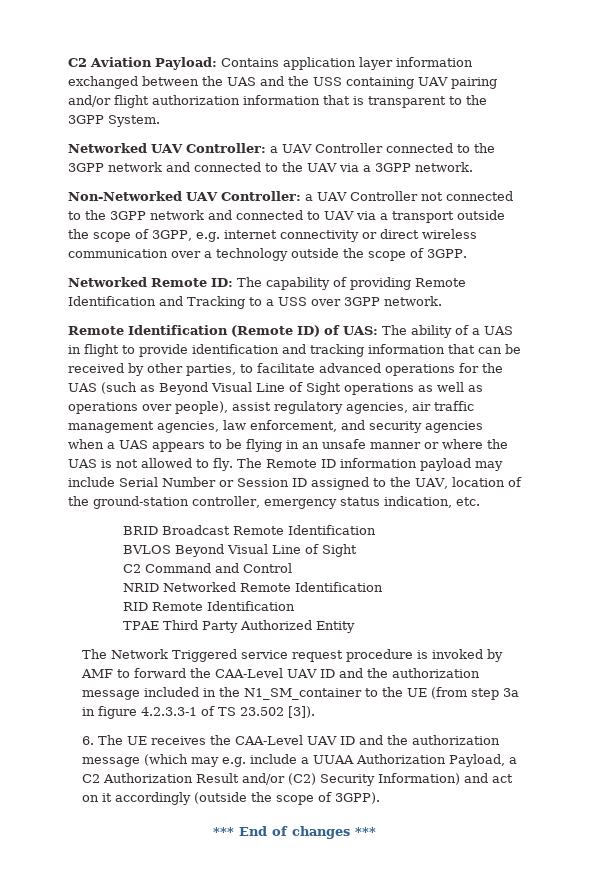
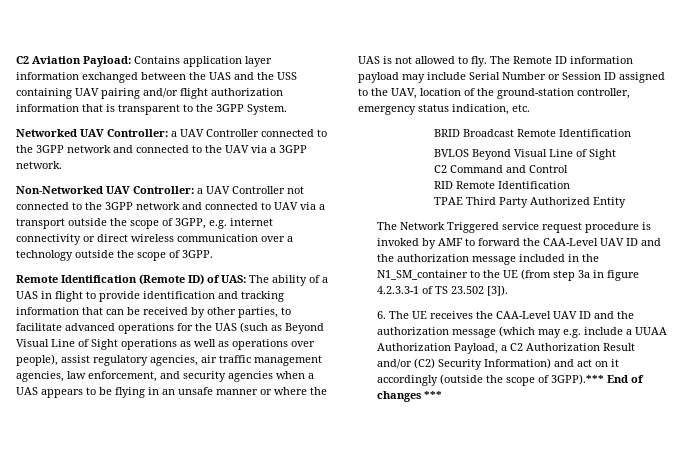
[68,277,466,290] [68,296,442,309] // Networked Remote ID: The capability of providing Remote Identification and Tracking to a USS over 3GPP network. -> (213, 254) none
[123,582,384,592] // NRID Networked Remote Identification -> (569, 169) none
[334,792,380,804] [213,827,234,836] 3GPP). // *** -> [551,374,605,385] 3GPP).***

